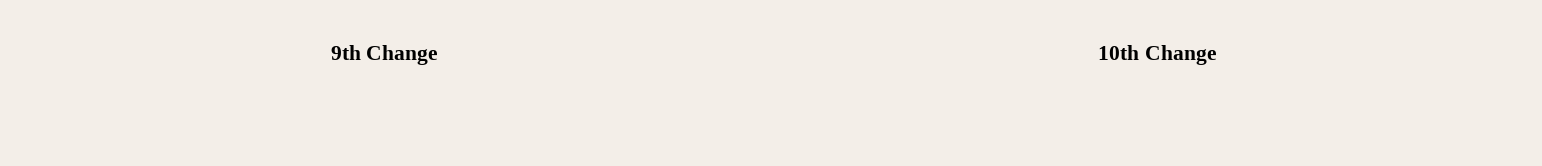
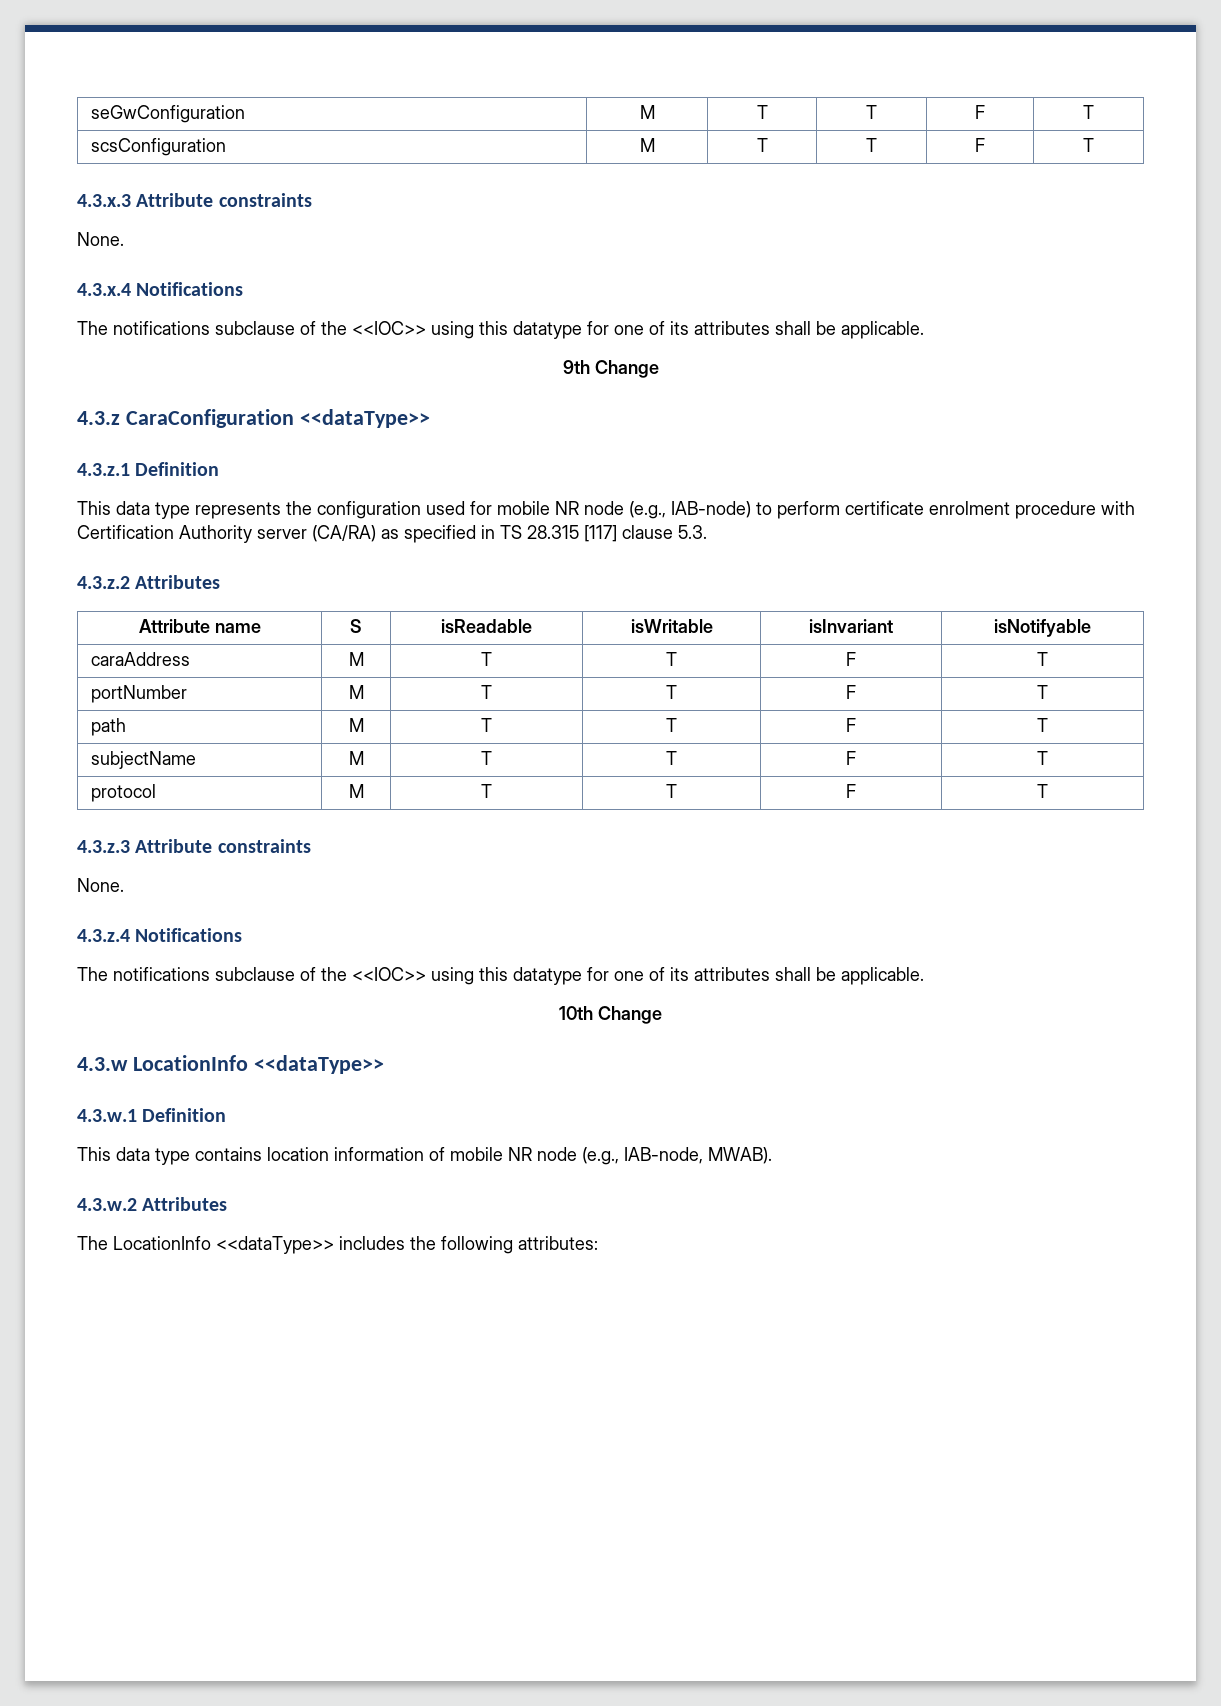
[330,45,439,65] [1098,45,1217,65] 9th Change // 10th Change -> [90,105,245,123] [639,105,655,119] [756,105,768,119] [866,105,877,119] [975,105,985,119] [1083,105,1094,119] [90,138,226,156] [639,138,655,152] [756,138,768,152] [866,138,877,152] [975,138,985,152] [1083,138,1094,152] [77,193,312,207] [77,232,124,246] [77,282,244,296] [77,321,924,339] [562,360,659,378] [77,409,430,428] [77,462,220,476] [77,501,1135,519] [77,525,707,543] [77,575,221,589] [138,619,261,633] [350,619,362,633] [441,619,532,633] [630,619,713,633] [809,619,893,633] [994,619,1091,637] [90,652,190,666] [348,652,364,666] [481,652,492,666] [666,652,677,666] [846,652,856,666] [1037,652,1048,666] [90,685,187,703] [348,685,364,699] [481,685,492,699] [666,685,677,699] [846,685,856,699] [1037,685,1048,699] [90,718,126,736] [348,718,364,732] [481,718,492,732] [666,718,677,732] [846,718,856,732] [1037,718,1048,732] [90,751,196,769] [348,751,364,765] [481,751,492,765] [666,751,677,765] [846,751,856,765] [1037,751,1048,765] [90,784,156,802] [348,784,364,798] [481,784,492,798] [666,784,677,798] [846,784,856,798] [1037,784,1048,798] [77,839,311,853] [77,878,124,892] [77,928,243,942] [77,967,924,985] [559,1006,662,1024] [77,1055,384,1074] [77,1108,227,1122] [77,1147,772,1165] [77,1197,228,1211] [77,1236,598,1254] seGwConfiguration | M | T | T | F | T // scsConfiguration | M | T | T | F | T // 4.3.x.3 Attribute constraints // None. // 4.3.x.4 Notifications // The notifications subclause of the <<IOC>> using this datatype for one of its attributes shall be applicable. // 9th Change // 4.3.z CaraConfiguration <<dataType>> // 4.3.z.1 Definition // This data type represents the configuration used for mobile NR node (e.g., IAB-node) to perform certificate enrolment procedure with Certification Authority server (CA/RA) as specified in TS 28.315 [117] clause 5.3. // 4.3.z.2 Attributes // Attribute name | S | isReadable | isWritable | isInvariant | isNotifyable // caraAddress | M | T | T | F | T // portNumber | M | T | T | F | T // path | M | T | T | F | T // subjectName | M | T | T | F | T // protocol | M | T | T | F | T // 4.3.z.3 Attribute constraints // None. // 4.3.z.4 Notifications // The notifications subclause of the <<IOC>> using this datatype for one of its attributes shall be applicable. // 10th Change // 4.3.w LocationInfo <<dataType>> // 4.3.w.1 Definition // This data type contains location information of mobile NR node (e.g., IAB-node, MWAB). // 4.3.w.2 Attributes // The LocationInfo <<dataType>> includes the following attributes:

